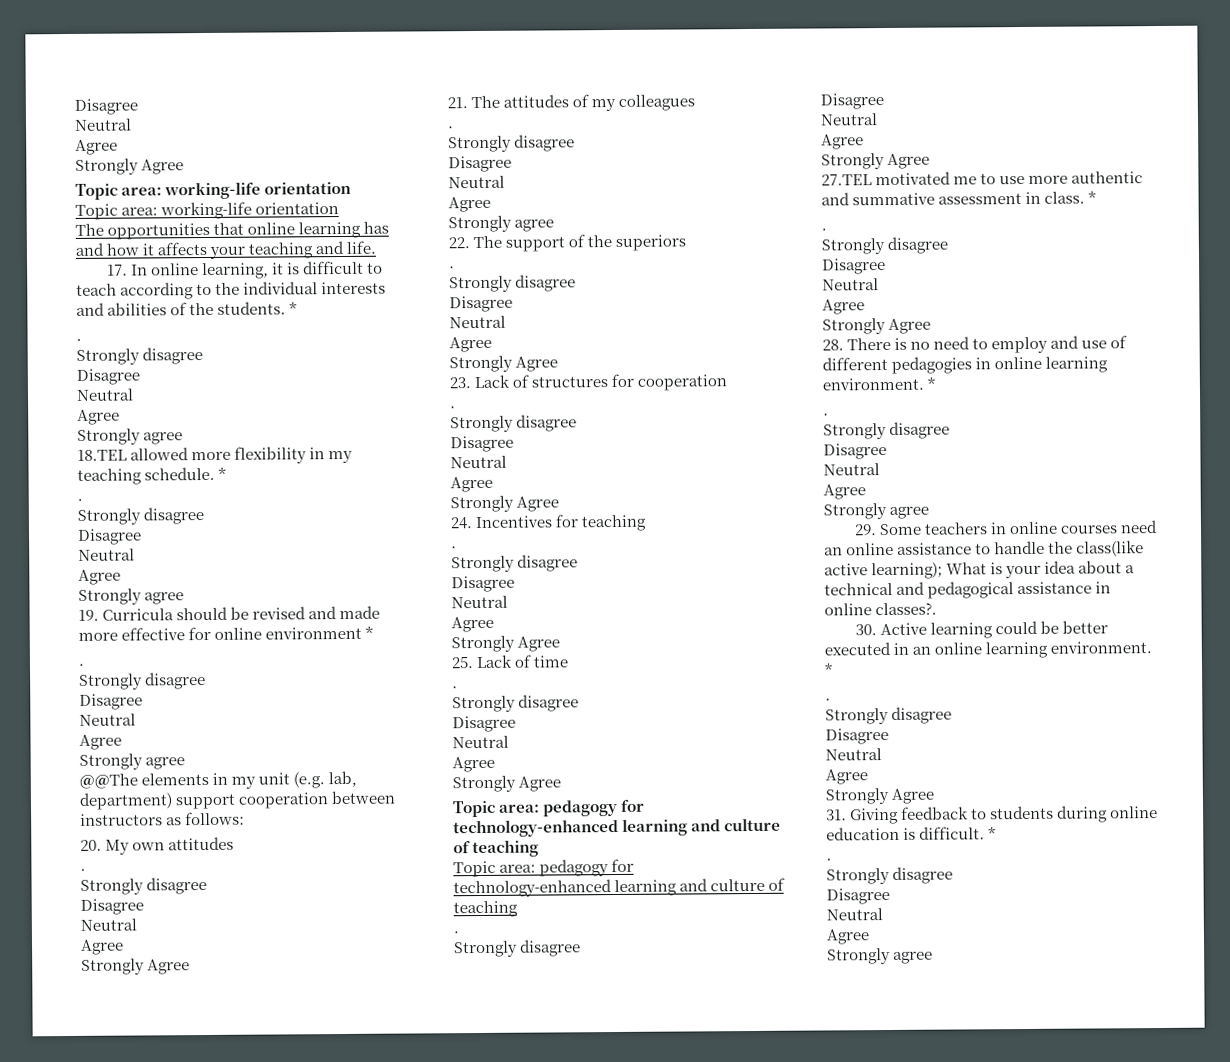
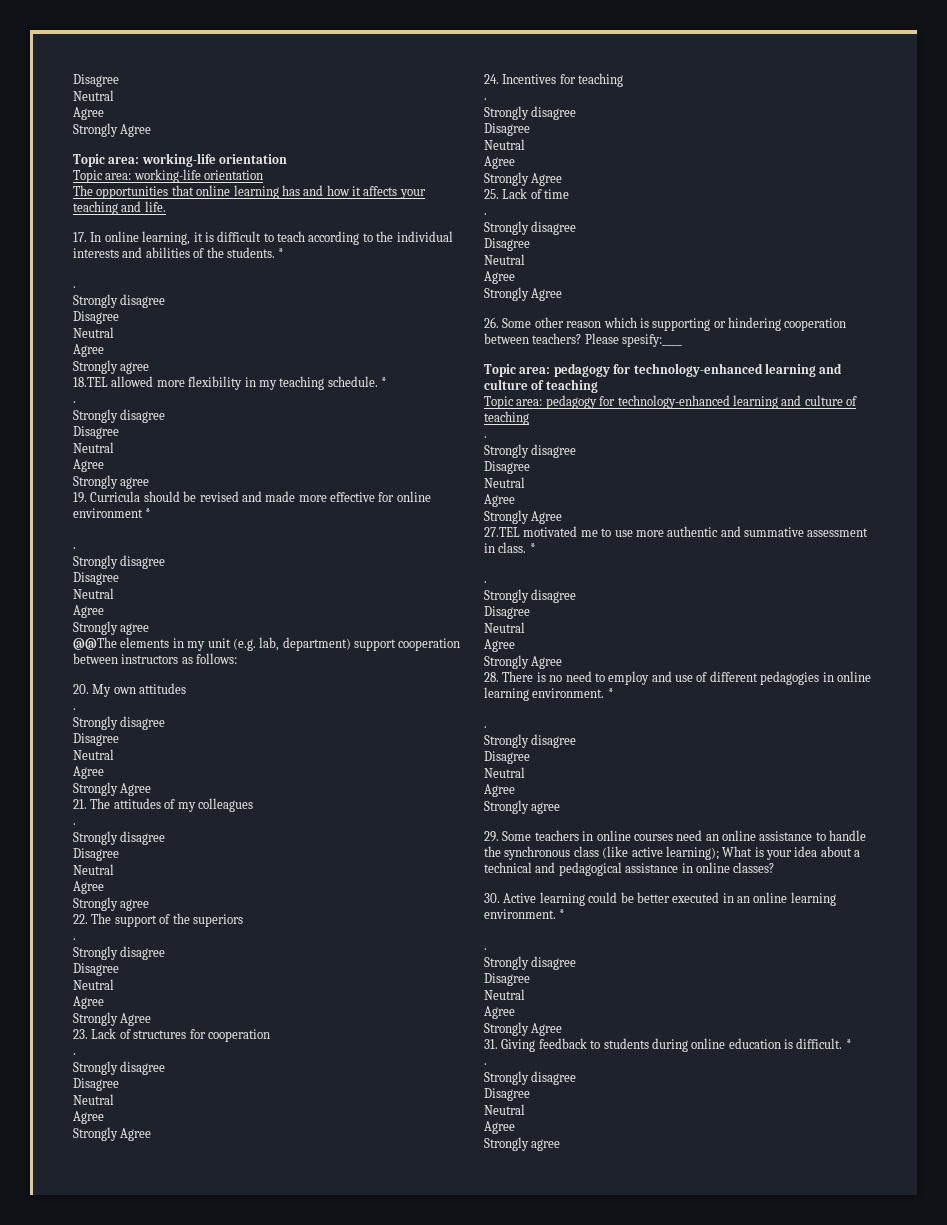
(562, 784) none -> [484,317,847,331] [484,333,683,347] // 26. Some other reason which is supporting or hindering cooperation between teachers? Please spesify:____
[1076,540,1145,557] class(like -> [504,846,629,860] synchronous class (like
[875,602,938,616] classes?. -> [733,862,775,873] classes?

